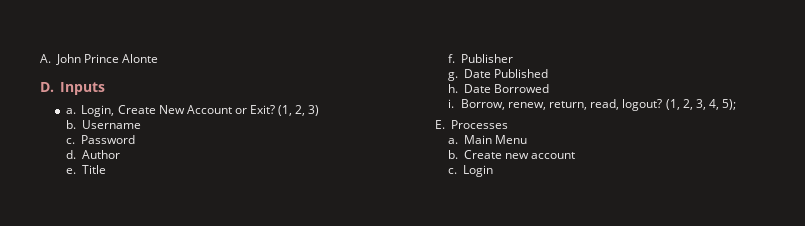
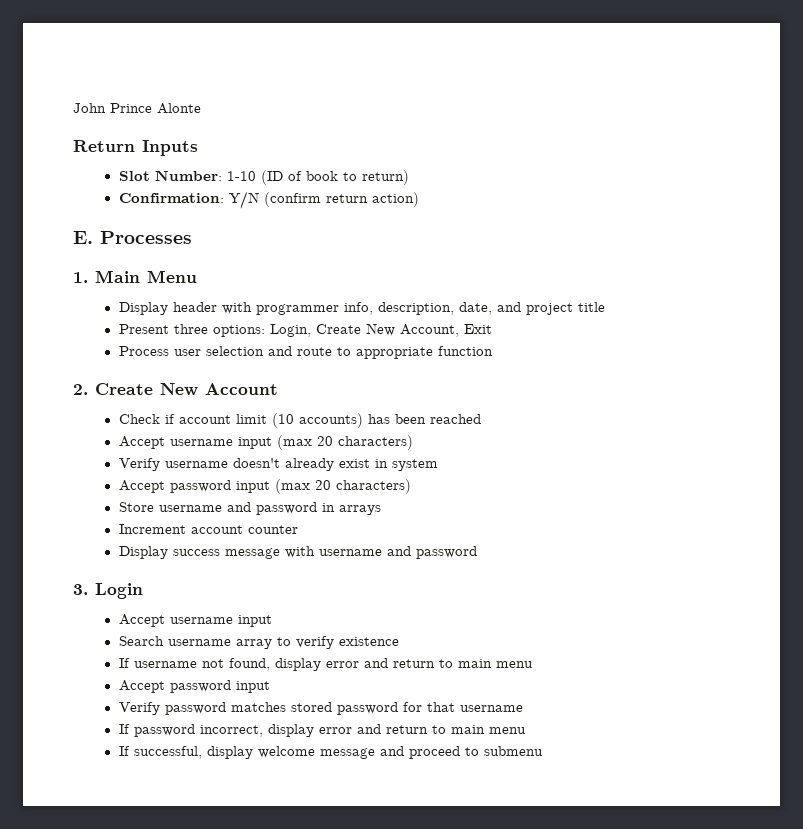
[40,54,51,63] A. -> (73, 108) none
[40,82,54,92] D. -> [73,140,135,152] Return
[65,105,320,117] [65,120,141,129] [65,135,135,144] [65,150,120,159] [65,165,106,174] [447,54,513,63] [447,69,548,81] [447,84,549,93] [447,99,736,111] [434,120,508,129] [447,135,527,144] [447,150,575,159] [447,165,493,177] a. Login, Create New Account or Exit? (1, 2, 3) // b. Username // c. Password // d. Author // e. Title // f. Publisher // g. Date Published // h. Date Borrowed // i. Borrow, renew, return, read, logout? (1, 2, 3, 4, 5); // E. Processes // a. Main Menu // b. Create new account // c. Login -> [118,170,409,185] [118,191,419,209] [73,231,192,244] [73,270,197,283] [118,302,605,315] [118,323,492,337] [118,346,493,359] [73,383,278,396] [118,413,481,428] [118,435,413,450] [118,458,438,471] [118,479,411,494] [118,502,381,515] [118,524,298,534] [118,546,477,559] [73,583,143,599] [118,614,272,627] [118,636,399,649] [118,658,533,671] [118,680,270,693] [118,702,523,715] [118,724,526,737] [118,746,543,759] Slot Number: 1-10 (ID of book to return) // Confirmation: Y/N (confirm return action) // E. Processes // 1. Main Menu // Display header with programmer info, description, date, and project title // Present three options: Login, Create New Account, Exit // Process user selection and route to appropriate function // 2. Create New Account // Check if account limit (10 accounts) has been reached // Accept username input (max 20 characters) // Verify username doesn't already exist in system // Accept password input (max 20 characters) // Store username and password in arrays // Increment account counter // Display success message with username and password // 3. Login // Accept username input // Search username array to verify existence // If username not found, display error and return to main menu // Accept password input // Verify password matches stored password for that username // If password incorrect, display error and return to main menu // If successful, display welcome message and proceed to submenu

